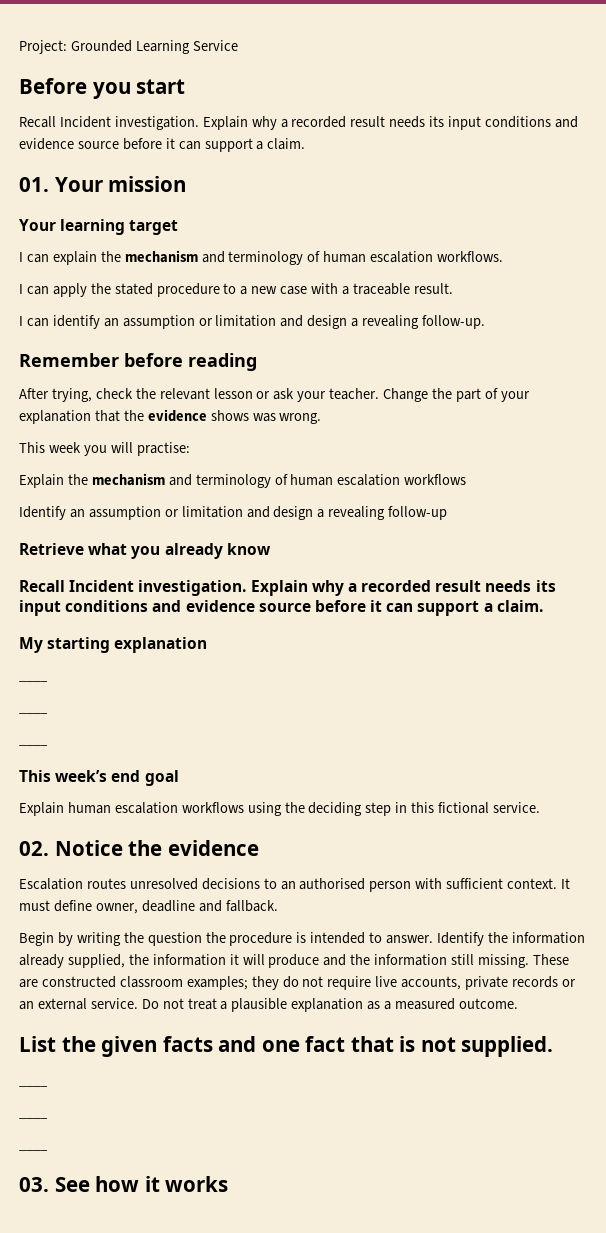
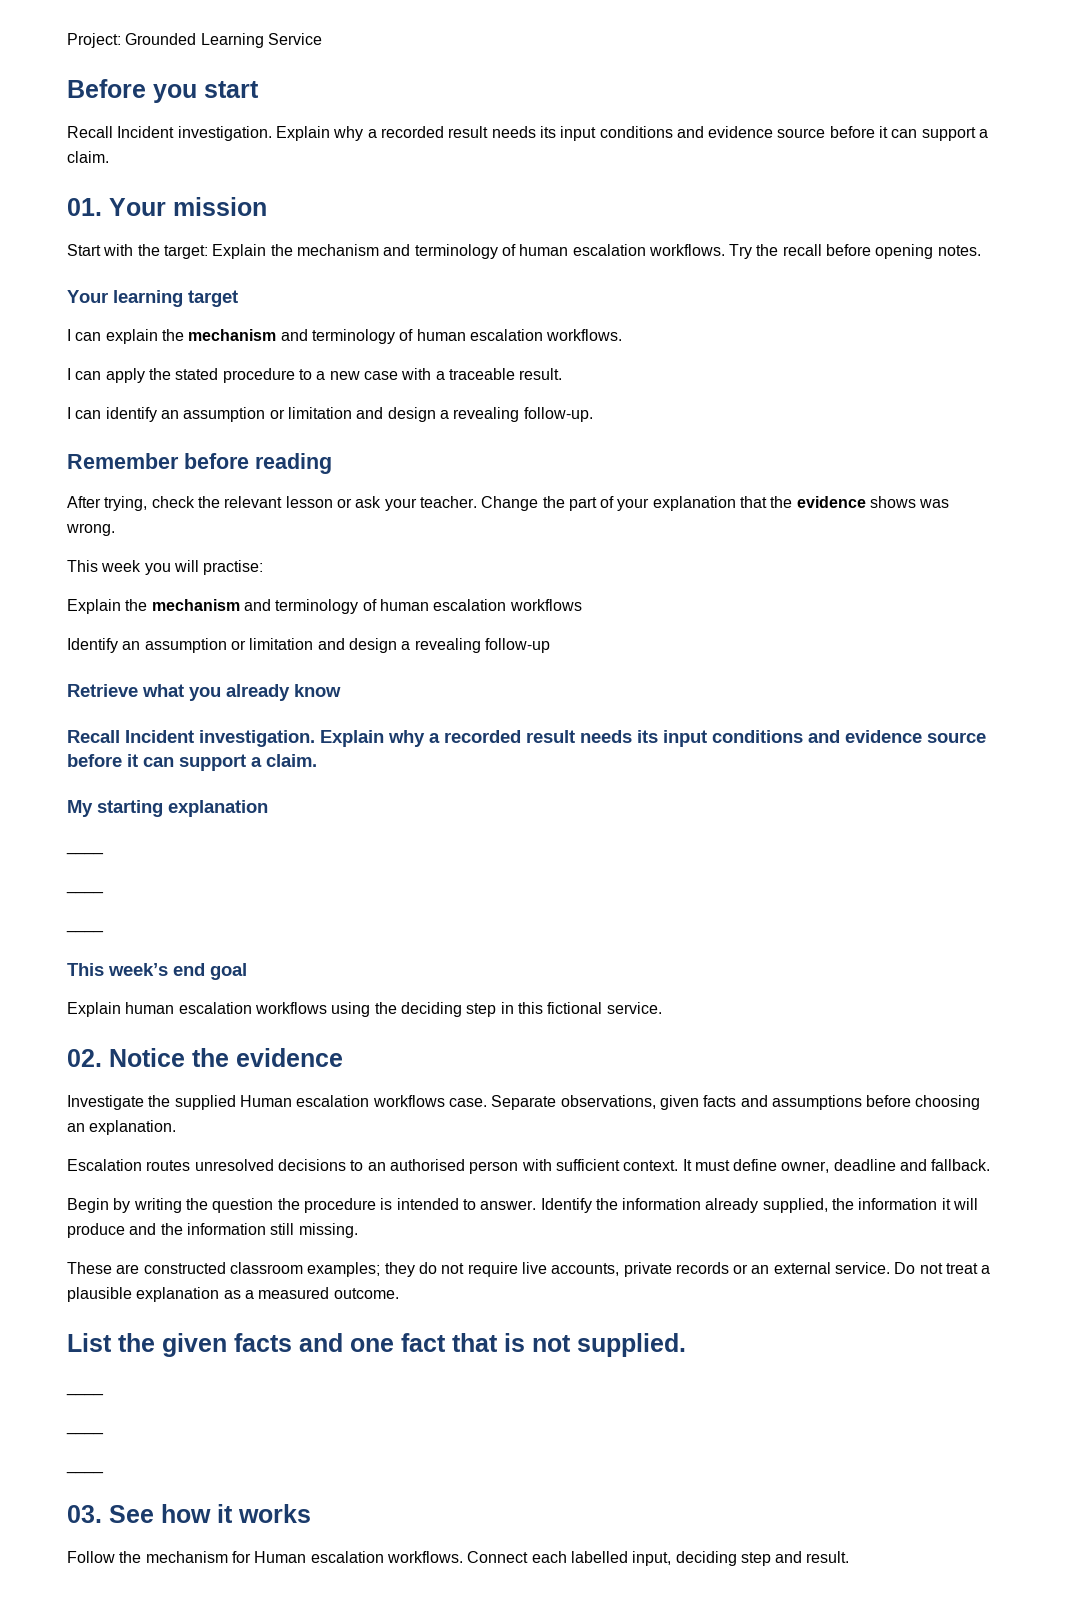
(187, 184) none -> [67,244,981,259] // Start with the target: Explain the mechanism and terminology of human escalation workflows. Try the recall before opening notes.
(259, 848) none -> [67,1095,981,1110] [67,1120,177,1135] // Investigate the supplied Human escalation workflows case. Separate observations, given facts and assumptions before choosing an explanation.
(530, 961) none -> (358, 1230) //
(229, 1184) none -> [67,1551,850,1566] // Follow the mechanism for Human escalation workflows. Connect each labelled input, deciding step and result.

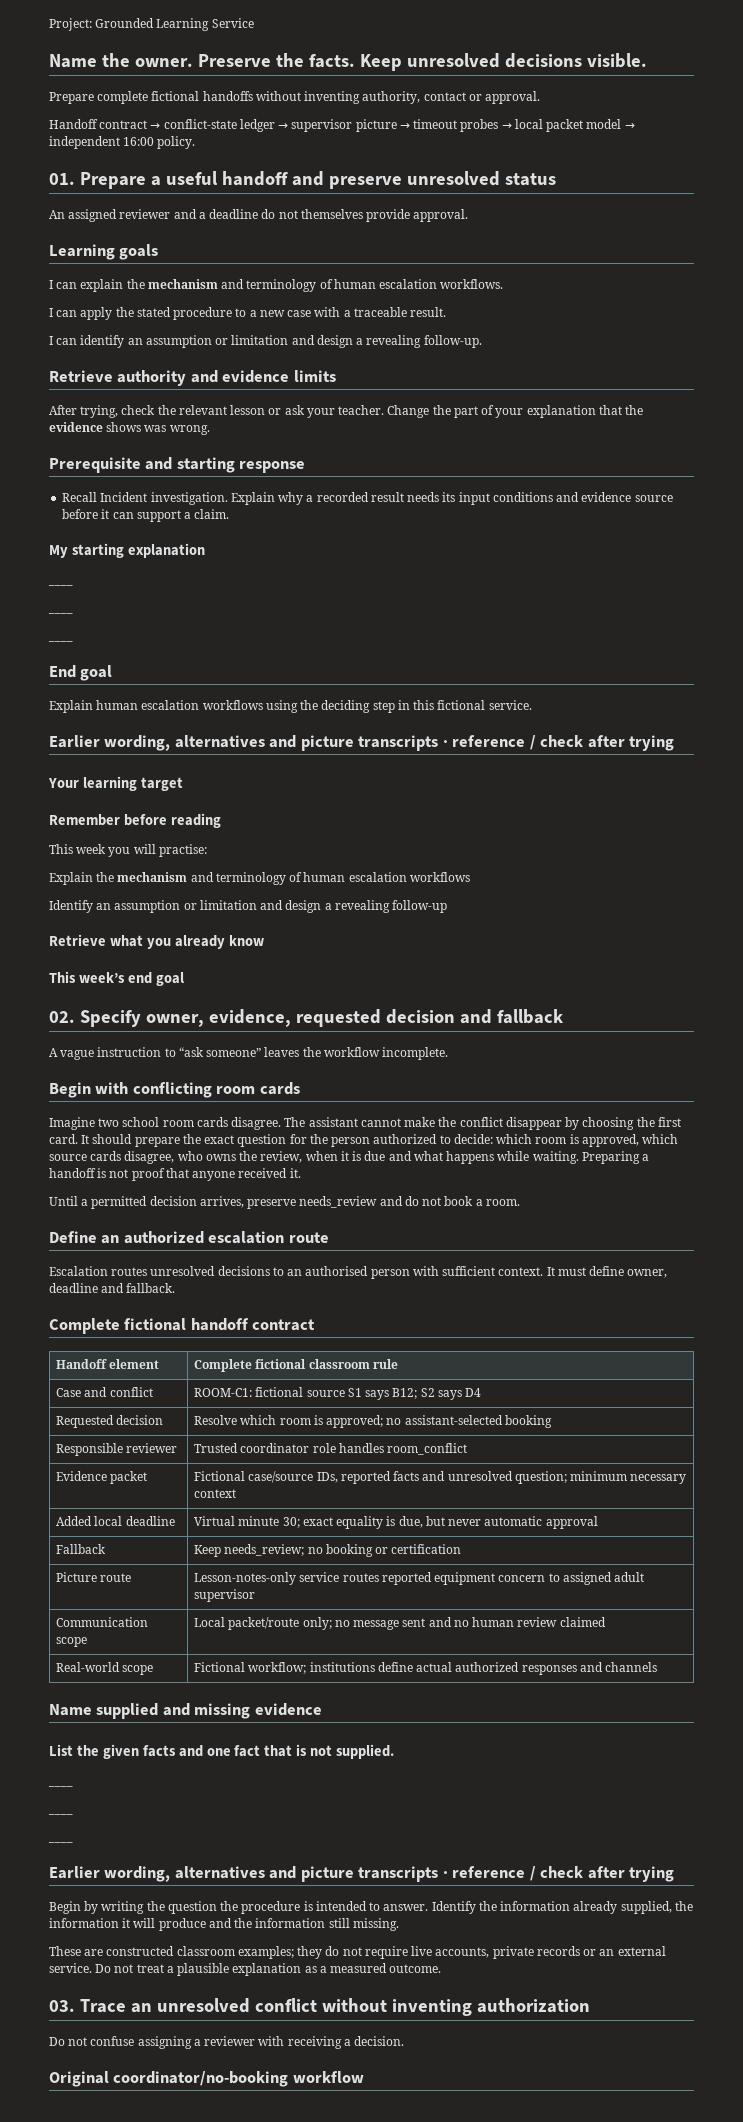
[67,79,259,103] [67,126,989,141] [67,151,109,163] [67,197,267,216] [67,244,981,259] [67,290,238,307] Before you start // Recall Incident investigation. Explain why a recorded result needs its input conditions and evidence source before it can support a claim. // 01. Your mission // Start with the target: Explain the mechanism and terminology of human escalation workflows. Try the recall before opening notes. // Your learning target -> [49,53,647,71] [49,91,541,104] [49,119,635,132] [49,136,196,149] [49,171,556,189] [49,209,469,222] [49,244,159,260] Name the owner. Preserve the facts. Keep unresolved decisions visible. // Prepare complete fictional handoffs without inventing authority, contact or approval. // Handoff contract → conflict-state ledger → supervisor picture → timeout probes → local packet model → independent 16:00 policy. // 01. Prepare a useful handoff and preserve unresolved status // An assigned reviewer and a deadline do not themselves provide approval. // Learning goals
[67,453,332,474] Remember before reading -> [49,370,336,386] Retrieve authority and evidence limits
(115, 529) none -> [49,457,306,473] [62,492,673,505] [62,509,230,522] [49,543,205,558] [48,584,73,586] [48,612,73,614] [48,640,73,642] [49,665,113,681] [49,700,532,713] [49,735,675,751] [48,776,183,791] [49,813,221,828] // Prerequisite and starting response // Recall Incident investigation. Explain why a recorded result needs its input conditions and evidence source before it can support a claim. // My starting explanation // ____ // ____ // ____ // End goal // Explain human escalation workflows using the deciding step in this fictional service. // Earlier wording, alternatives and picture transcripts · reference / check after trying // Your learning target // Remember before reading
[67,730,986,747] [67,754,317,771] [67,800,268,817] [66,851,104,855] [66,890,104,894] [66,929,104,933] [67,963,247,980] [67,1002,662,1017] [67,1048,343,1067] [67,1095,981,1110] [67,1120,177,1135] Recall Incident investigation. Explain why a recorded result needs its input conditions and evidence source before it can support a claim. // My starting explanation // ____ // ____ // ____ // This week’s end goal // Explain human escalation workflows using the deciding step in this fictional service. // 02. Notice the evidence // Investigate the supplied Human escalation workflows case. Separate observations, given facts and assumptions before choosing an explanation. -> [49,971,184,986] [49,1009,564,1027] [49,1047,449,1060] [49,1082,300,1098] [49,1117,681,1130] [49,1134,679,1147] [49,1151,650,1164] [49,1168,301,1181] [49,1196,520,1209] [49,1231,329,1244] This week’s end goal // 02. Specify owner, evidence, requested decision and fallback // A vague instruction to “ask someone” leaves the workflow incomplete. // Begin with conflicting room cards // Imagine two school room cards disagree. The assistant cannot make the conflict disappear by choosing the first card. It should prepare the exact question for the person authorized to decide: which room is approved, which source cards disagree, who owns the review, when it is due and what happens while waiting. Preparing a handoff is not proof that anyone received it. // Until a permitted decision arrives, preserve needs_review and do not book a room. // Define an authorized escalation route
(991, 1165) none -> [49,1318,316,1334] [56,1359,160,1369] [194,1359,398,1372] [56,1387,153,1397] [194,1387,482,1400] [56,1415,164,1428] [194,1415,552,1428] [56,1443,178,1456] [194,1443,468,1455] [56,1471,148,1484] [194,1471,687,1484] [194,1489,237,1498] [56,1516,175,1526] [194,1516,598,1529] [56,1544,107,1554] [194,1544,462,1557] [56,1572,132,1582] [194,1572,645,1585] [194,1589,256,1602] [56,1617,149,1627] [56,1637,88,1647] [194,1617,606,1630] [56,1662,154,1675] [194,1662,658,1675] [49,1703,322,1719] [49,1744,395,1759] [48,1785,73,1787] [48,1813,73,1815] [48,1841,73,1843] [49,1866,675,1882] // Complete fictional handoff contract // Handoff element | Complete fictional classroom rule // Case and conflict | ROOM-C1: fictional source S1 says B12; S2 says D4 // Requested decision | Resolve which room is approved; no assistant-selected booking // Responsible reviewer | Trusted coordinator role handles room_conflict // Evidence packet | Fictional case/source IDs, reported facts and unresolved question; minimum necessary context // Added local deadline | Virtual minute 30; exact equality is due, but never automatic approval // Fallback | Keep needs_review; no booking or certification // Picture route | Lesson-notes-only service routes reported equipment concern to assigned adult supervisor // Communication scope | Local packet/route only; no message sent and no human review claimed // Real-world scope | Fictional workflow; institutions define actual authorized responses and channels // Name supplied and missing evidence // List the given facts and one fact that is not supplied. // ____ // ____ // ____ // Earlier wording, alternatives and picture transcripts · reference / check after trying
[67,1333,686,1357] [66,1392,104,1396] [66,1431,104,1435] [66,1470,104,1474] [67,1504,311,1523] [67,1551,850,1566] List the given facts and one fact that is not supplied. // ____ // ____ // ____ // 03. See how it works // Follow the mechanism for Human escalation workflows. Connect each labelled input, deciding step and result. -> [49,1998,590,2016] [49,2036,405,2049] [49,2071,364,2087] 03. Trace an unresolved conflict without inventing authorization // Do not confuse assigning a reviewer with receiving a decision. // Original coordinator/no-booking workflow

